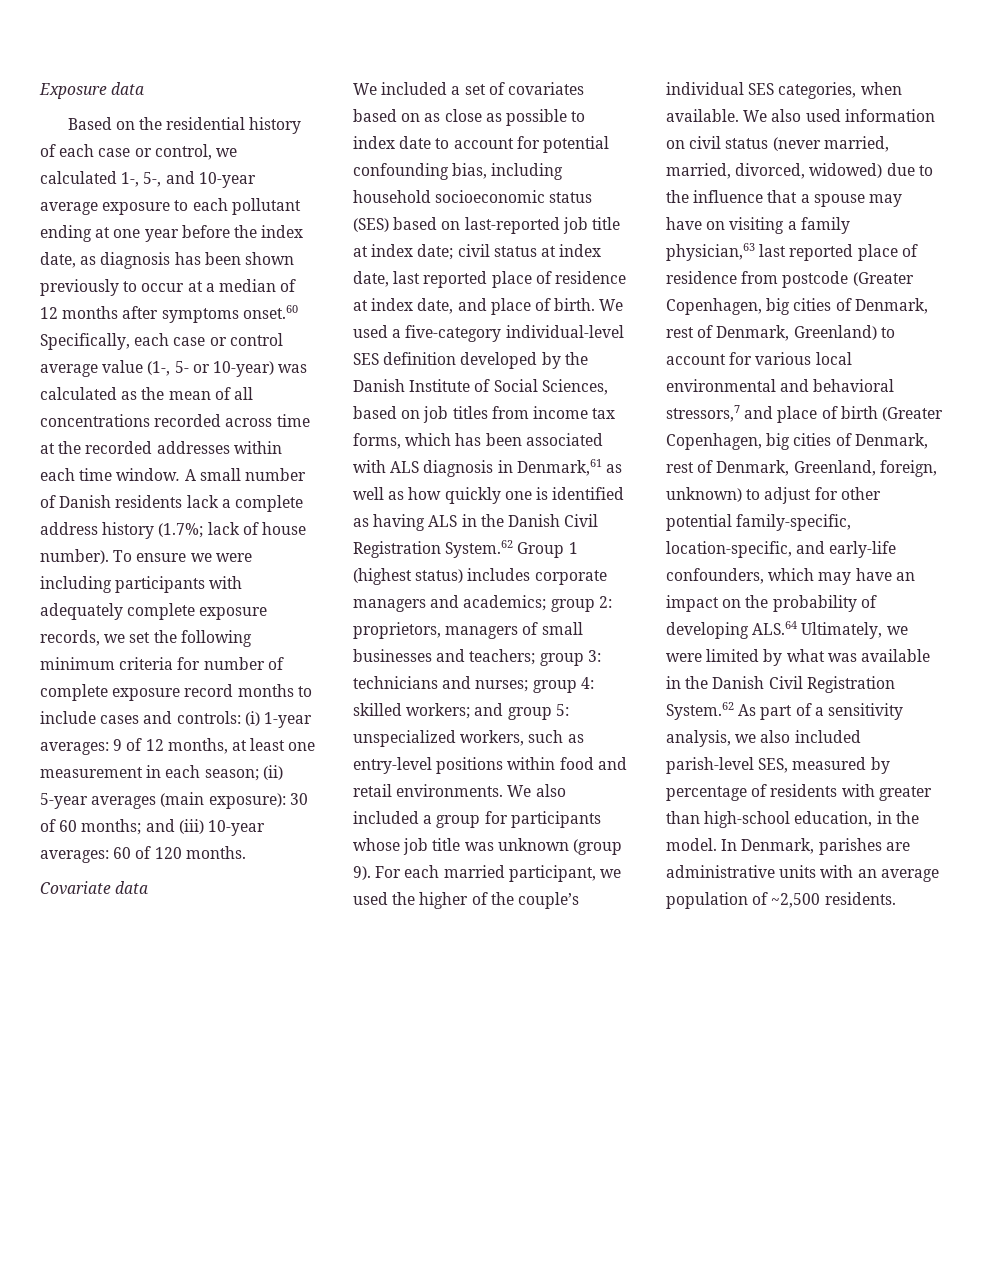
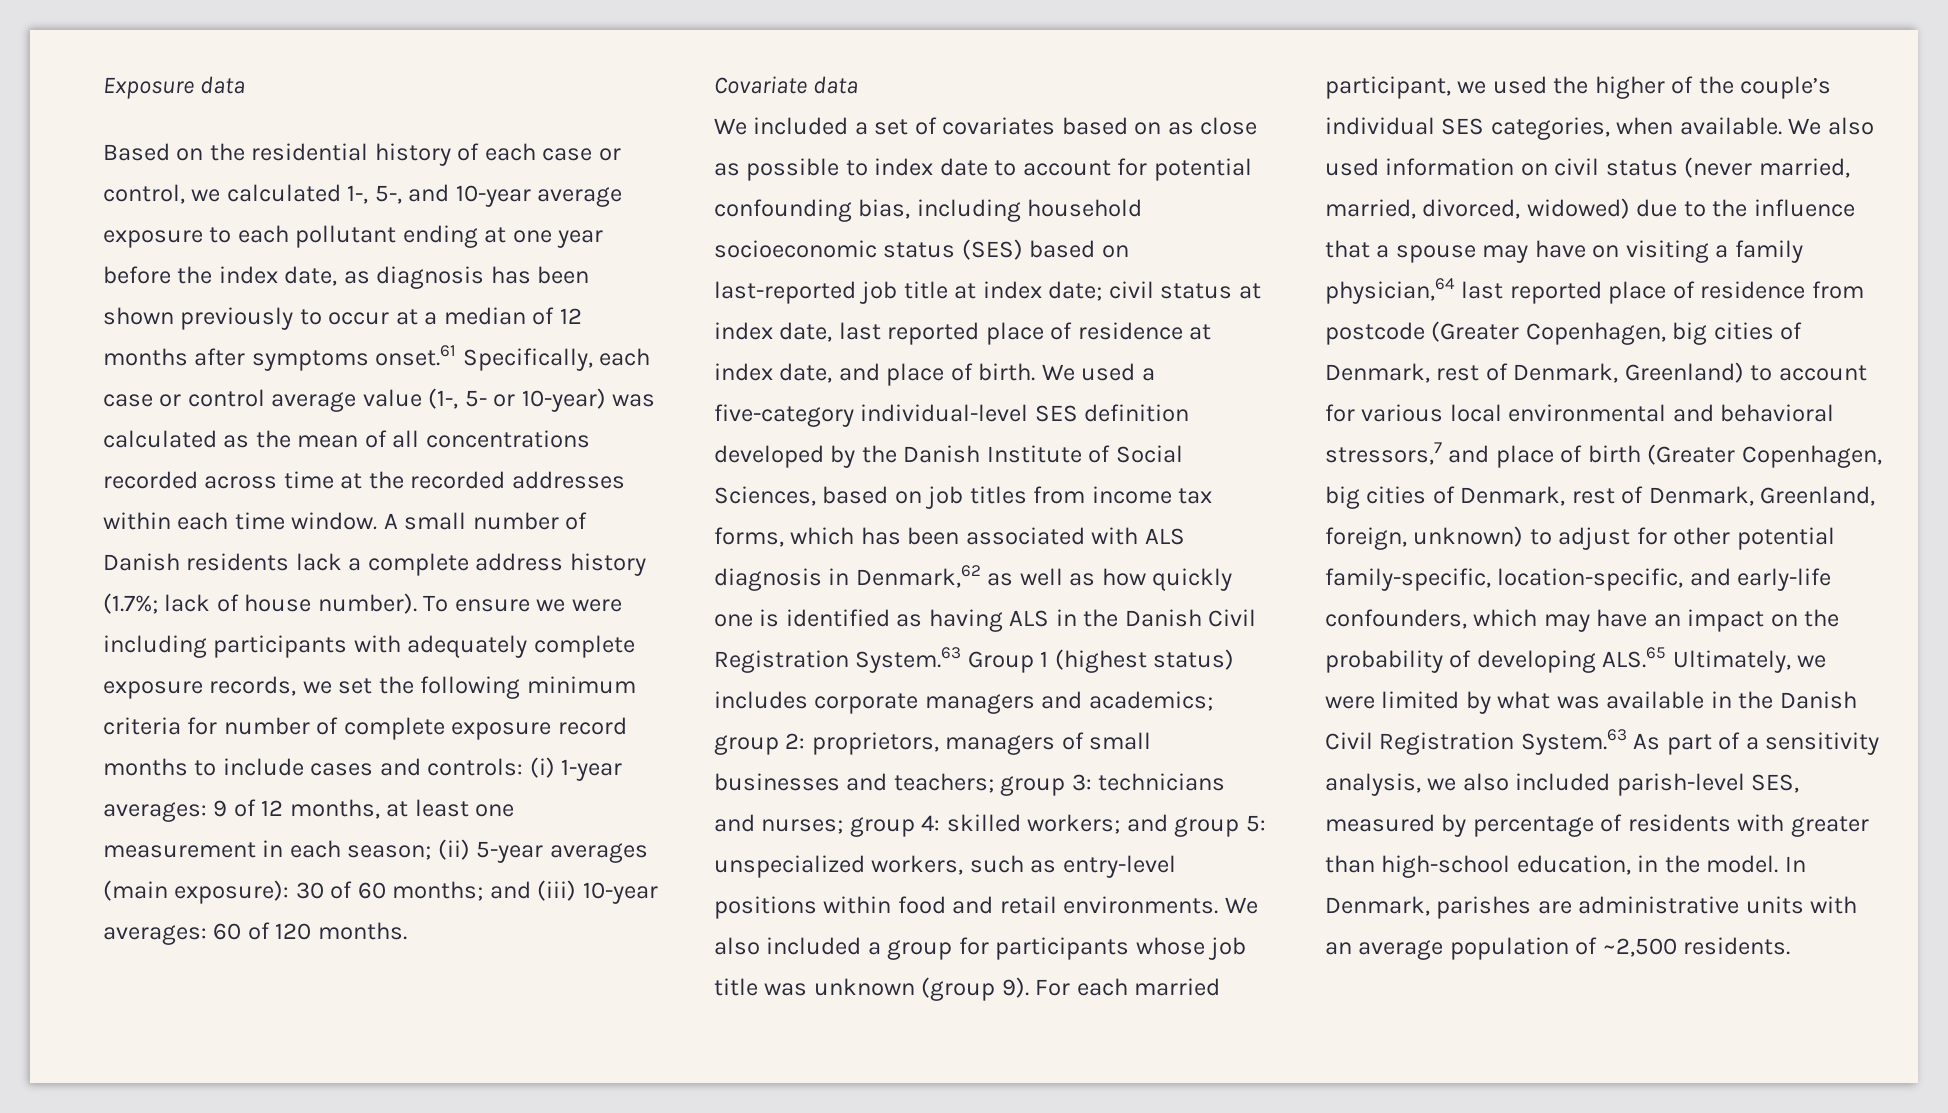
[242,305,298,319] onset.60 -> [375,345,457,366] onset.61
[516,459,602,476] Denmark,61 -> [855,565,981,588] Denmark,62
[445,540,514,558] System.62 -> [855,647,962,673] System.63
[666,243,755,261] physician,63 -> [1325,278,1455,304] physician,64
[752,621,798,635] ALS.64 -> [1602,647,1667,668] ALS.65
[666,702,734,720] System.62 -> [1520,729,1627,755] System.63

